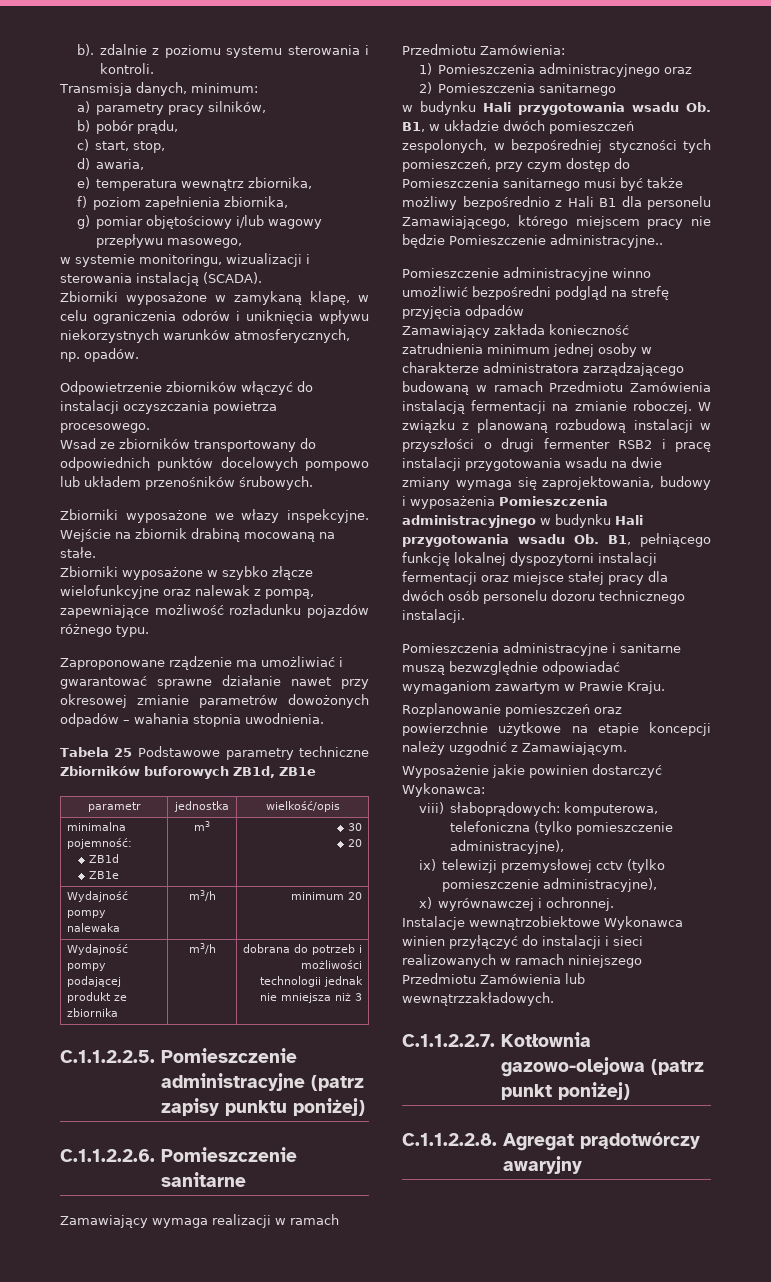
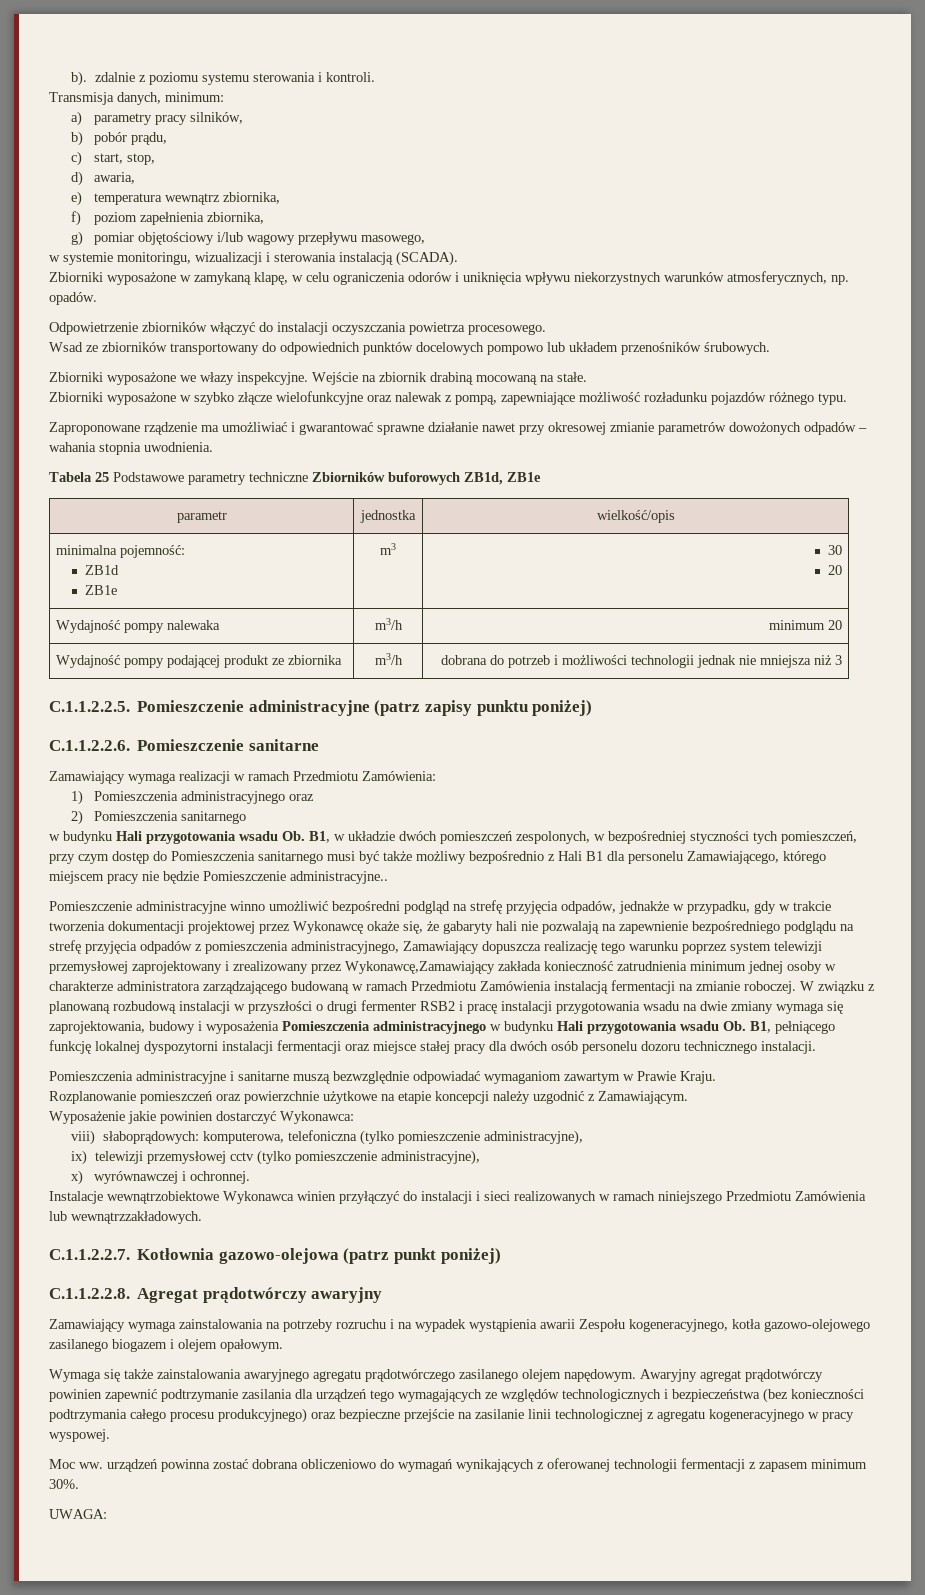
[465,305,524,319] [402,325,490,338] odpadów // Zamawiający -> [561,901,831,914] [49,921,854,934] [49,940,822,954] [49,961,495,974] odpadów, jednakże w przypadku, gdy w trakcie tworzenia dokumentacji projektowej przez Wykonawcę okaże się, że gabaryty hali nie pozwalają na zapewnienie bezpośredniego podglądu na strefę przyjęcia odpadów z pomieszczenia administracyjnego, Zamawiający dopuszcza realizację tego warunku poprzez system telewizji przemysłowej zaprojektowany i zrealizowany przez Wykonawcę,Zamawiający
(583, 1165) none -> [49,1319,870,1332] [49,1339,283,1352] [49,1369,823,1382] [49,1388,864,1403] [49,1408,854,1423] [49,1429,110,1442] [49,1458,867,1472] [49,1479,79,1489] [49,1509,107,1519] // Zamawiający wymaga zainstalowania na potrzeby rozruchu i na wypadek wystąpienia awarii Zespołu kogeneracyjnego, kotła gazowo-olejowego zasilanego biogazem i olejem opałowym. // Wymaga się także zainstalowania awaryjnego agregatu prądotwórczego zasilanego olejem napędowym. Awaryjny agregat prądotwórczy powinien zapewnić podtrzymanie zasilania dla urządzeń tego wymagających ze względów technologicznych i bezpieczeństwa (bez konieczności podtrzymania całego procesu produkcyjnego) oraz bezpieczne przejście na zasilanie linii technologicznej z agregatu kogeneracyjnego w pracy wyspowej. // Moc ww. urządzeń powinna zostać dobrana obliczeniowo do wymagań wynikających z oferowanej technologii fermentacji z zapasem minimum 30%. // UWAGA:

